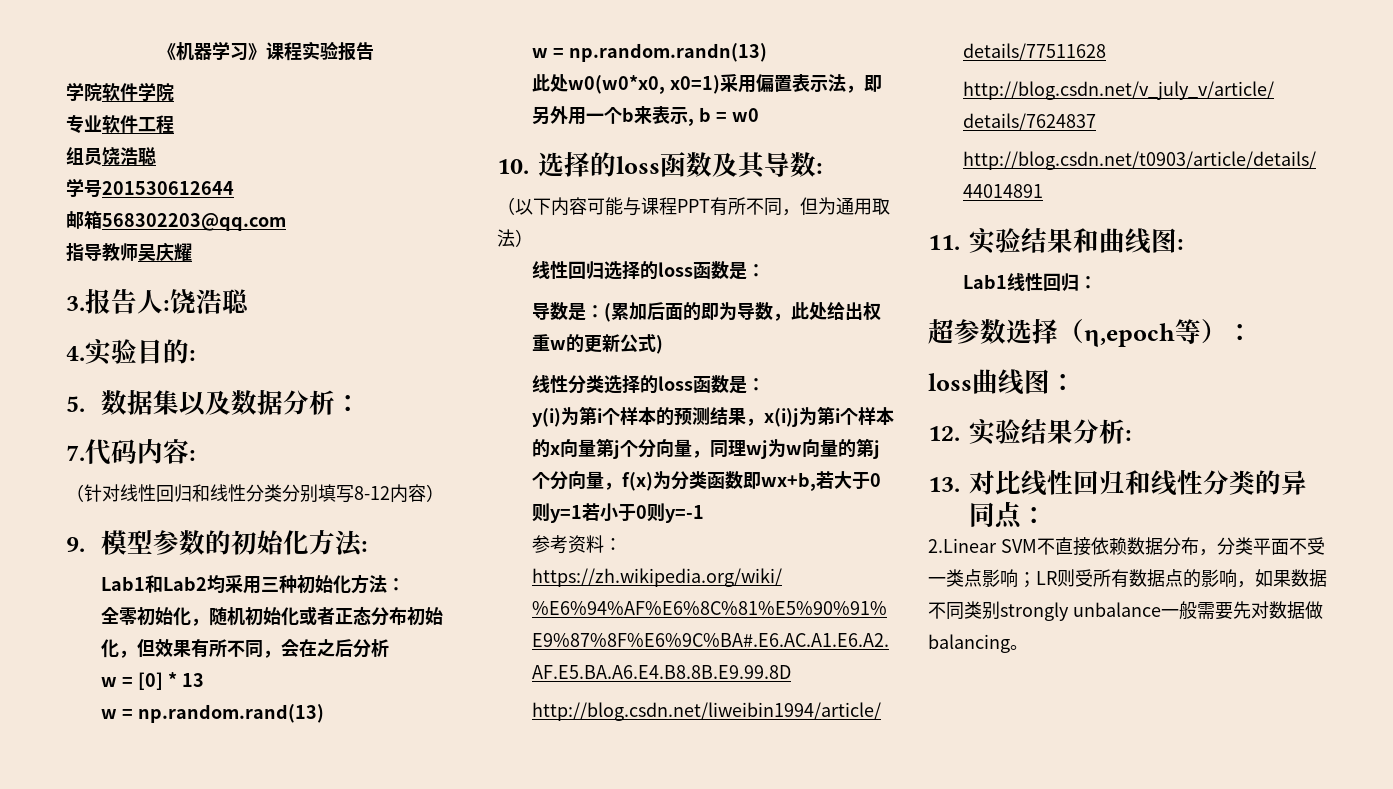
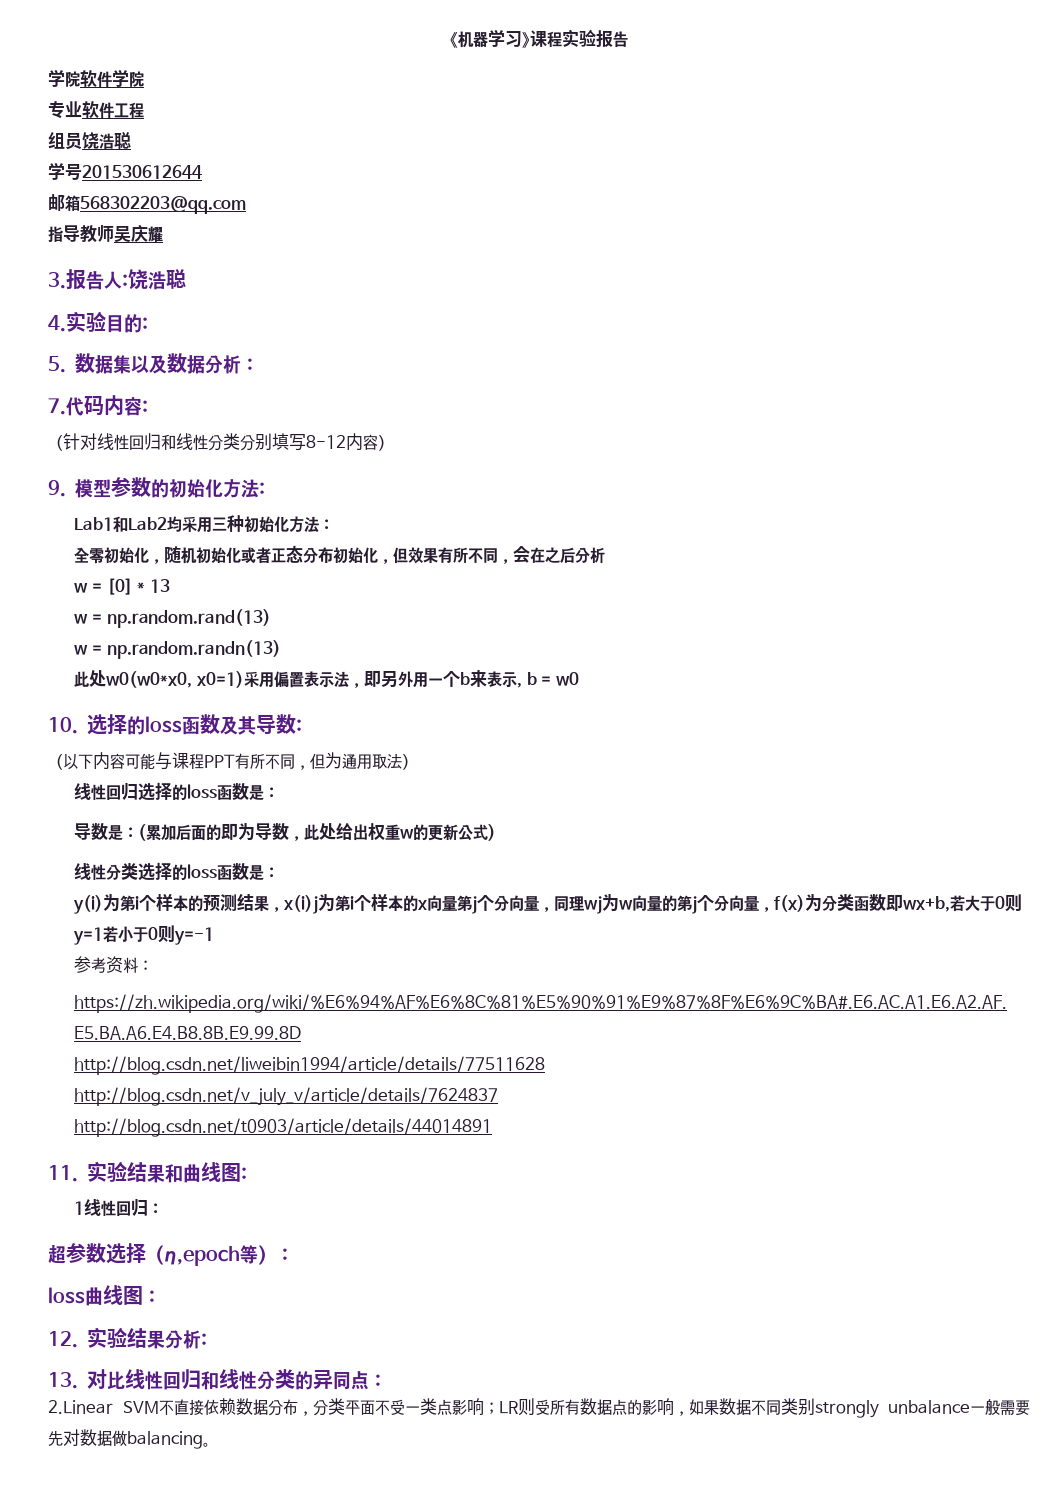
[963,274,1008,289] Lab1 -> [74,1201,85,1215] 1

